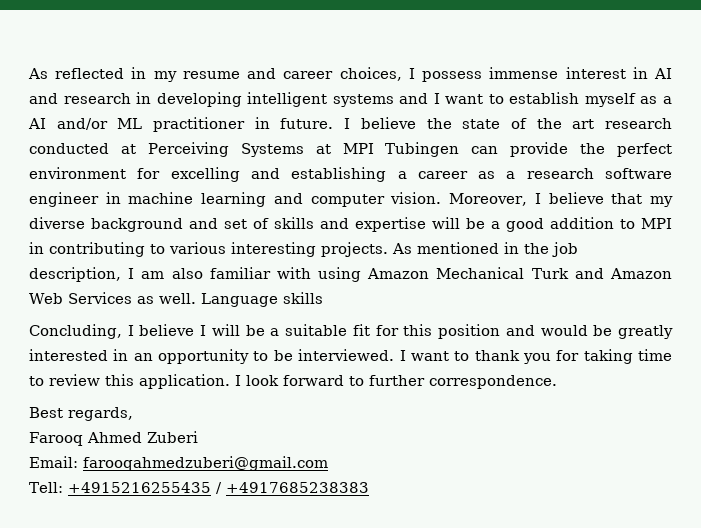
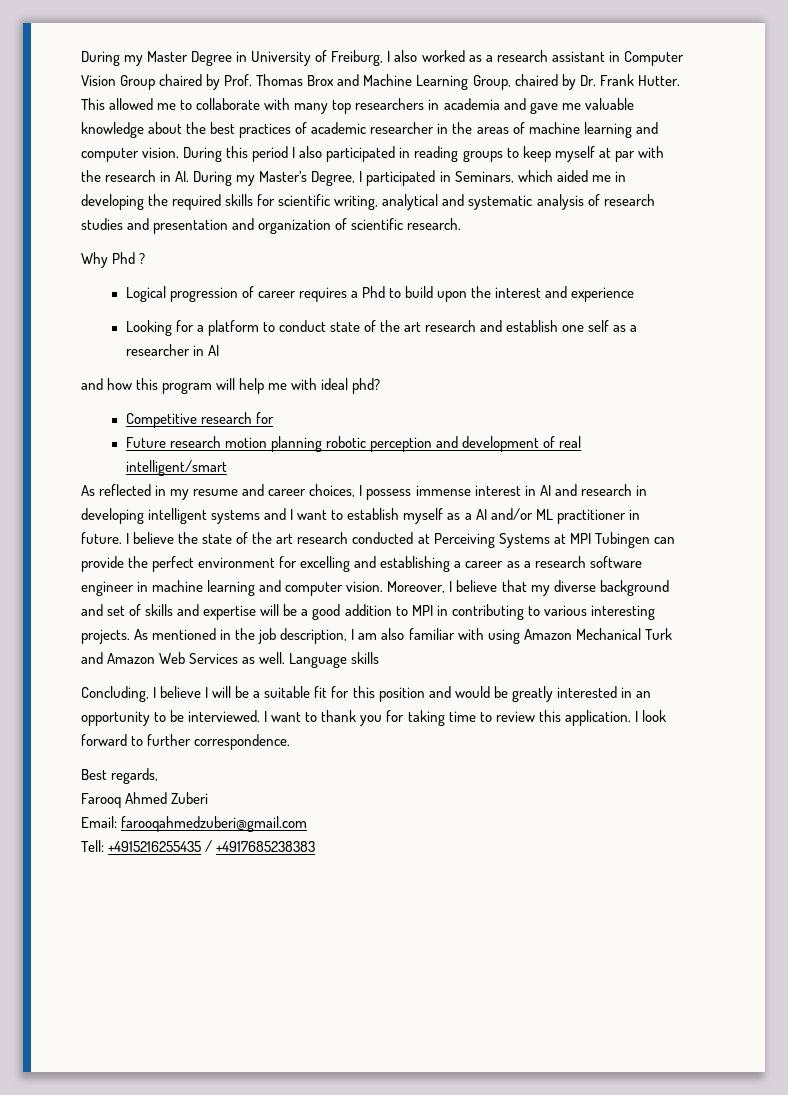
(28, 73) none -> [81,50,684,66] [81,74,680,90] [81,98,634,114] [81,122,658,138] [81,146,664,162] [81,170,626,186] [81,194,655,210] [81,218,462,234] [81,252,146,268] [125,286,635,302] [125,320,638,336] [125,344,219,356] [81,378,381,394] [125,412,274,428] [125,436,581,452] [125,460,227,476] During my Master Degree in University of Freiburg, I also worked as a research assistant in Computer Vision Group chaired by Prof. Thomas Brox and Machine Learning Group, chaired by Dr. Frank Hutter. This allowed me to collaborate with many top researchers in academia and gave me valuable knowledge about the best practices of academic researcher in the areas of machine learning and computer vision. During this period I also participated in reading groups to keep myself at par with the research in AI. During my Master’s Degree, I participated in Seminars, which aided me in developing the required skills for scientific writing, analytical and systematic analysis of research studies and presentation and organization of scientific research. // Why Phd ? // Logical progression of career requires a Phd to build upon the interest and experience // Looking for a platform to conduct state of the art research and establish one self as a researcher in AI // and how this program will help me with ideal phd? // Competitive research for // Future research motion planning robotic perception and development of real intelligent/smart //

